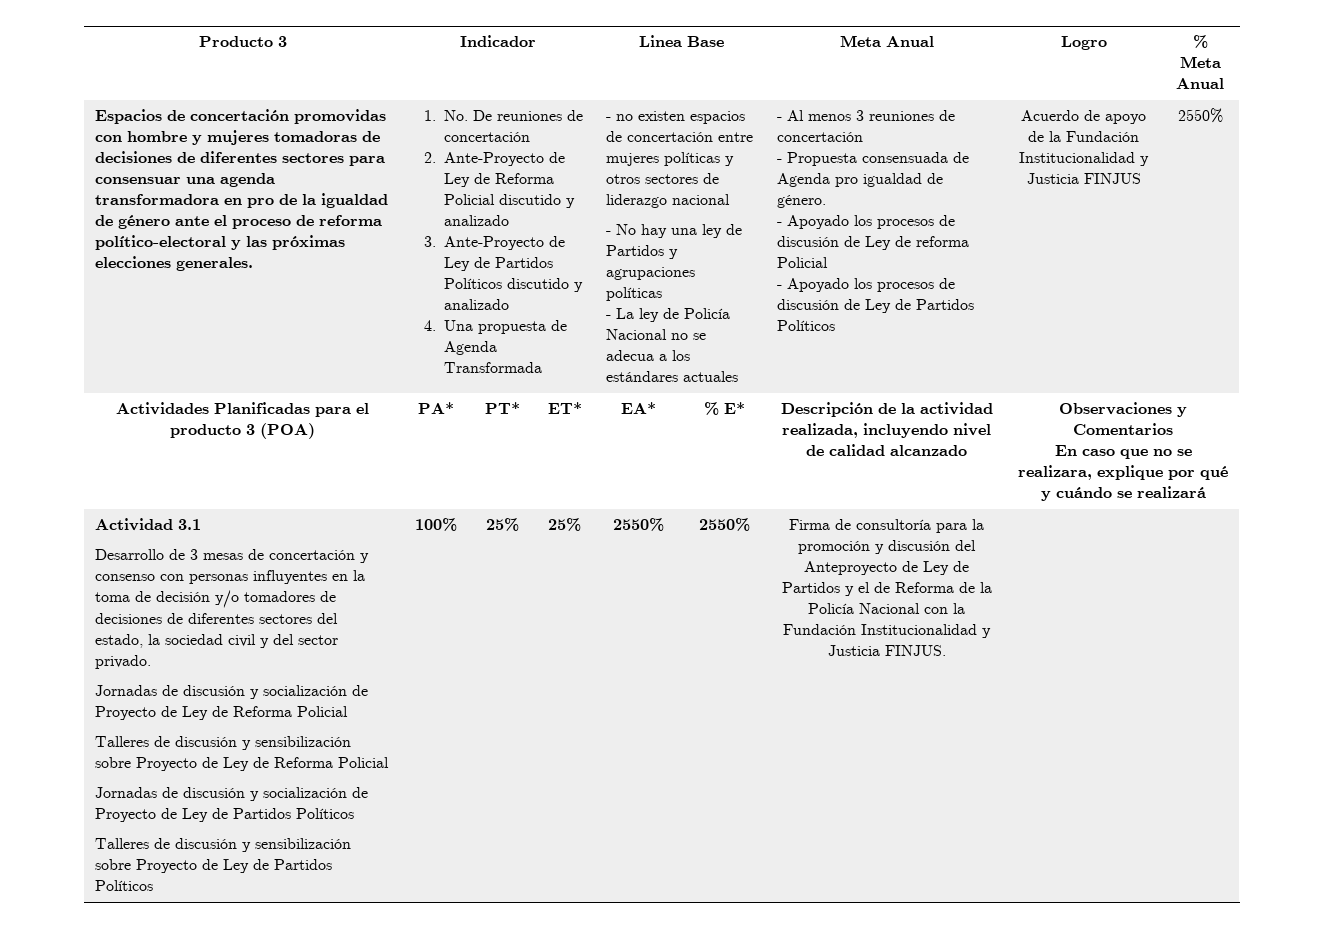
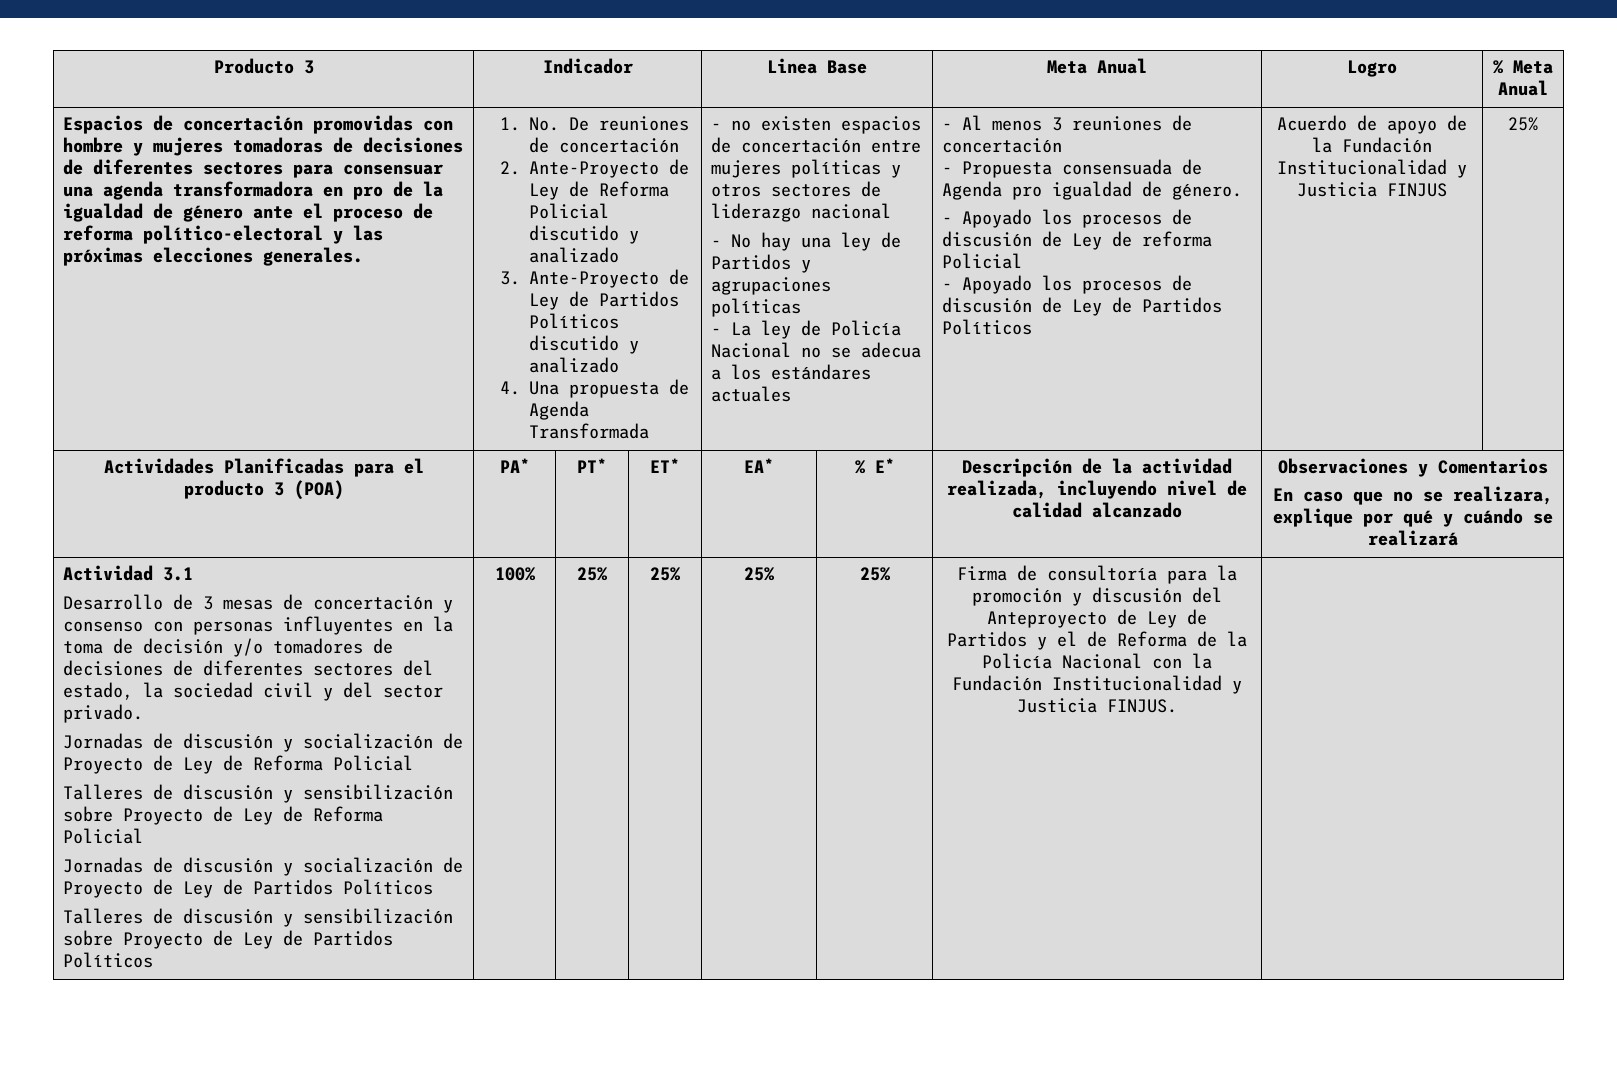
[1177,108,1223,123] 2550% -> [1508,117,1538,131] 25%
[613,518,664,531] [698,518,750,531] 2550% | 2550% -> [744,567,775,581] [859,567,891,581] 25% | 25%

